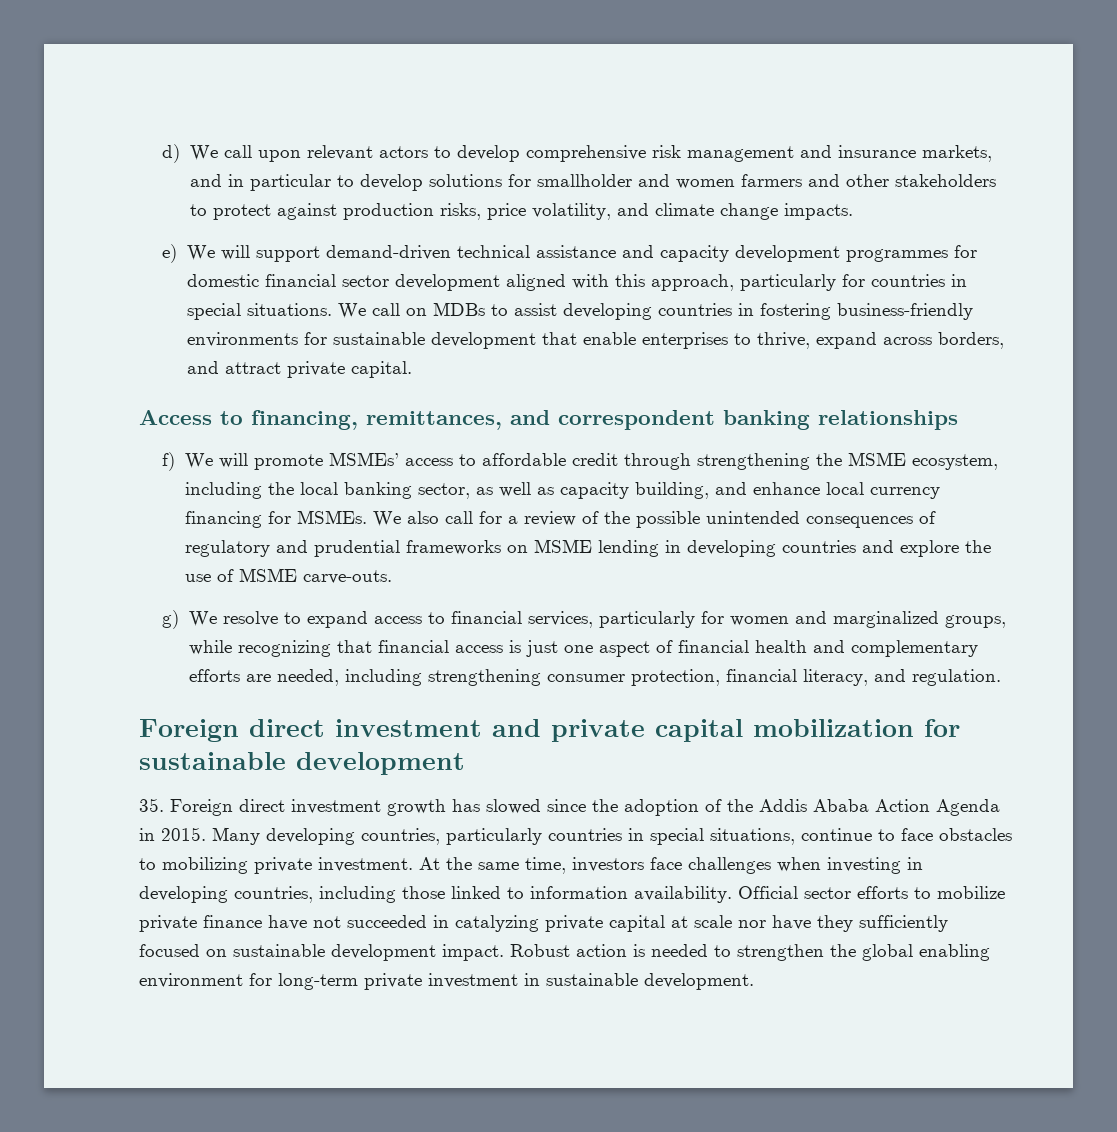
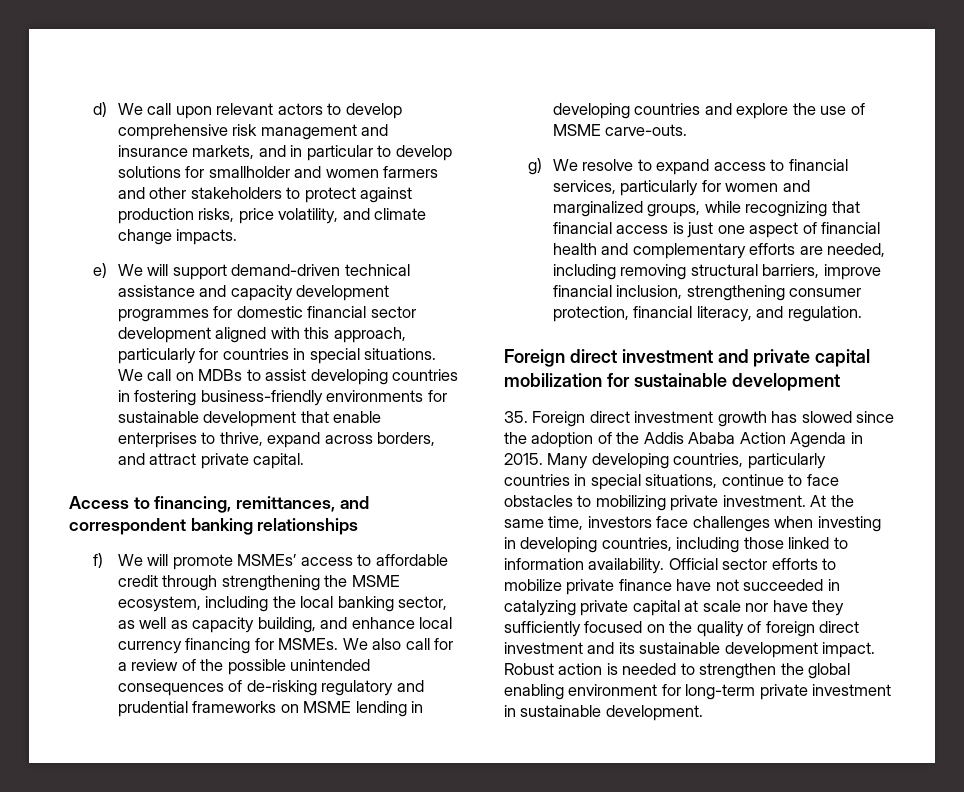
(937, 517) none -> [246,680,317,696] de-risking
(422, 677) none -> [620,264,881,280] [552,285,683,299] removing structural barriers, improve financial inclusion,
(227, 953) none -> [669,621,860,637] [504,642,635,654] the quality of foreign direct investment and its

